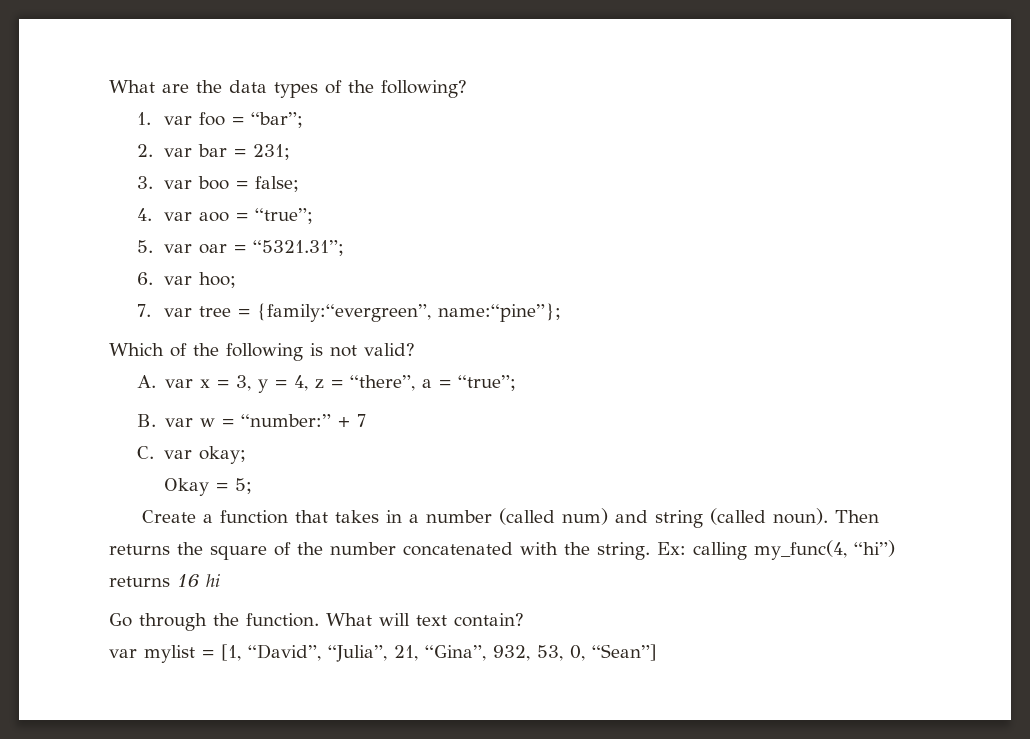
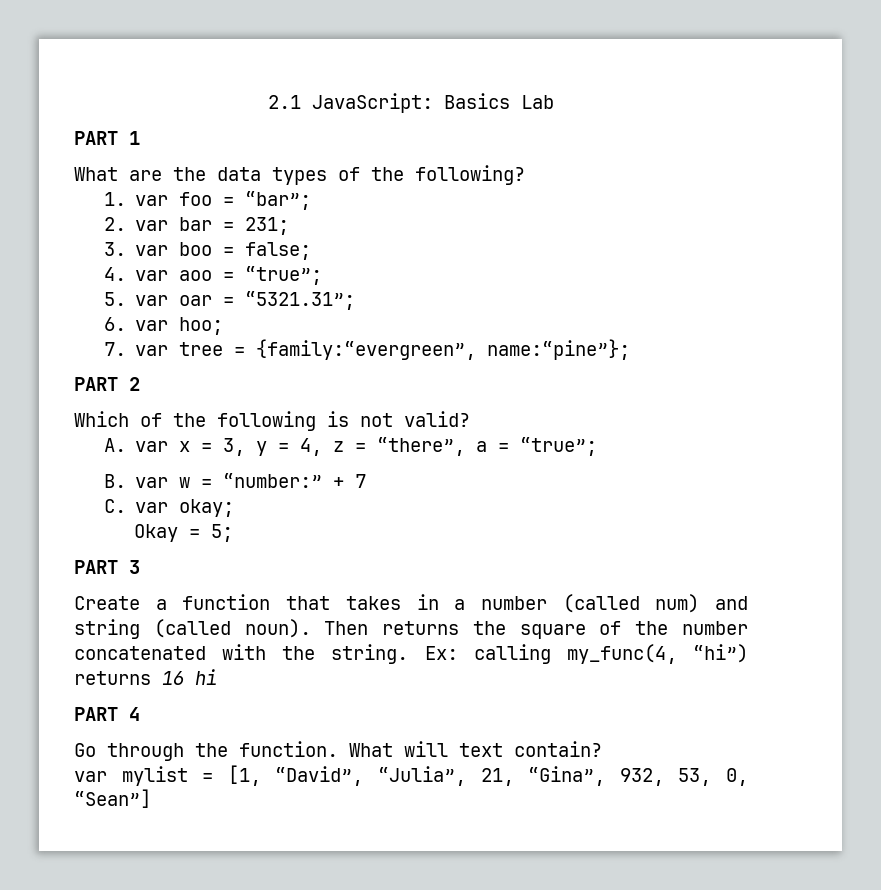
(109, 86) none -> [268,93,554,113] [74,131,140,145] 2.1 JavaScript: Basics Lab // PART 1 //
(562, 312) none -> [74,377,140,391] // PART 2
(253, 486) none -> [74,560,140,574] // PART 3
(220, 580) none -> [74,707,140,721] // PART 4

